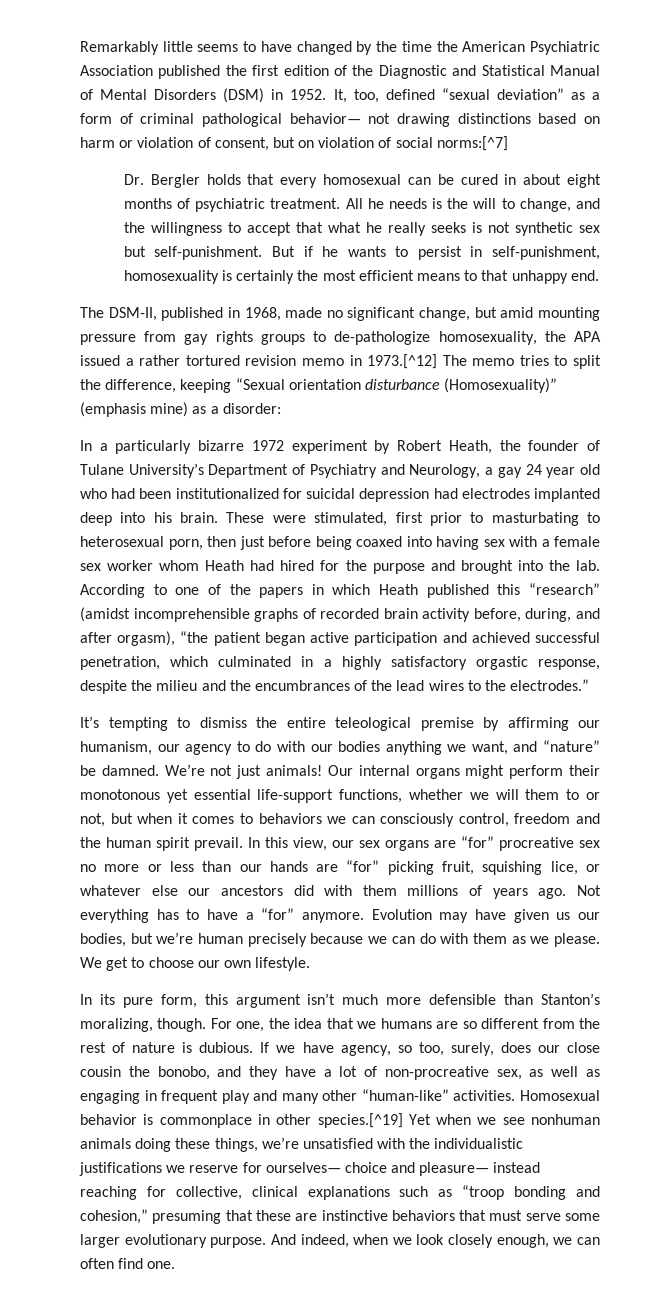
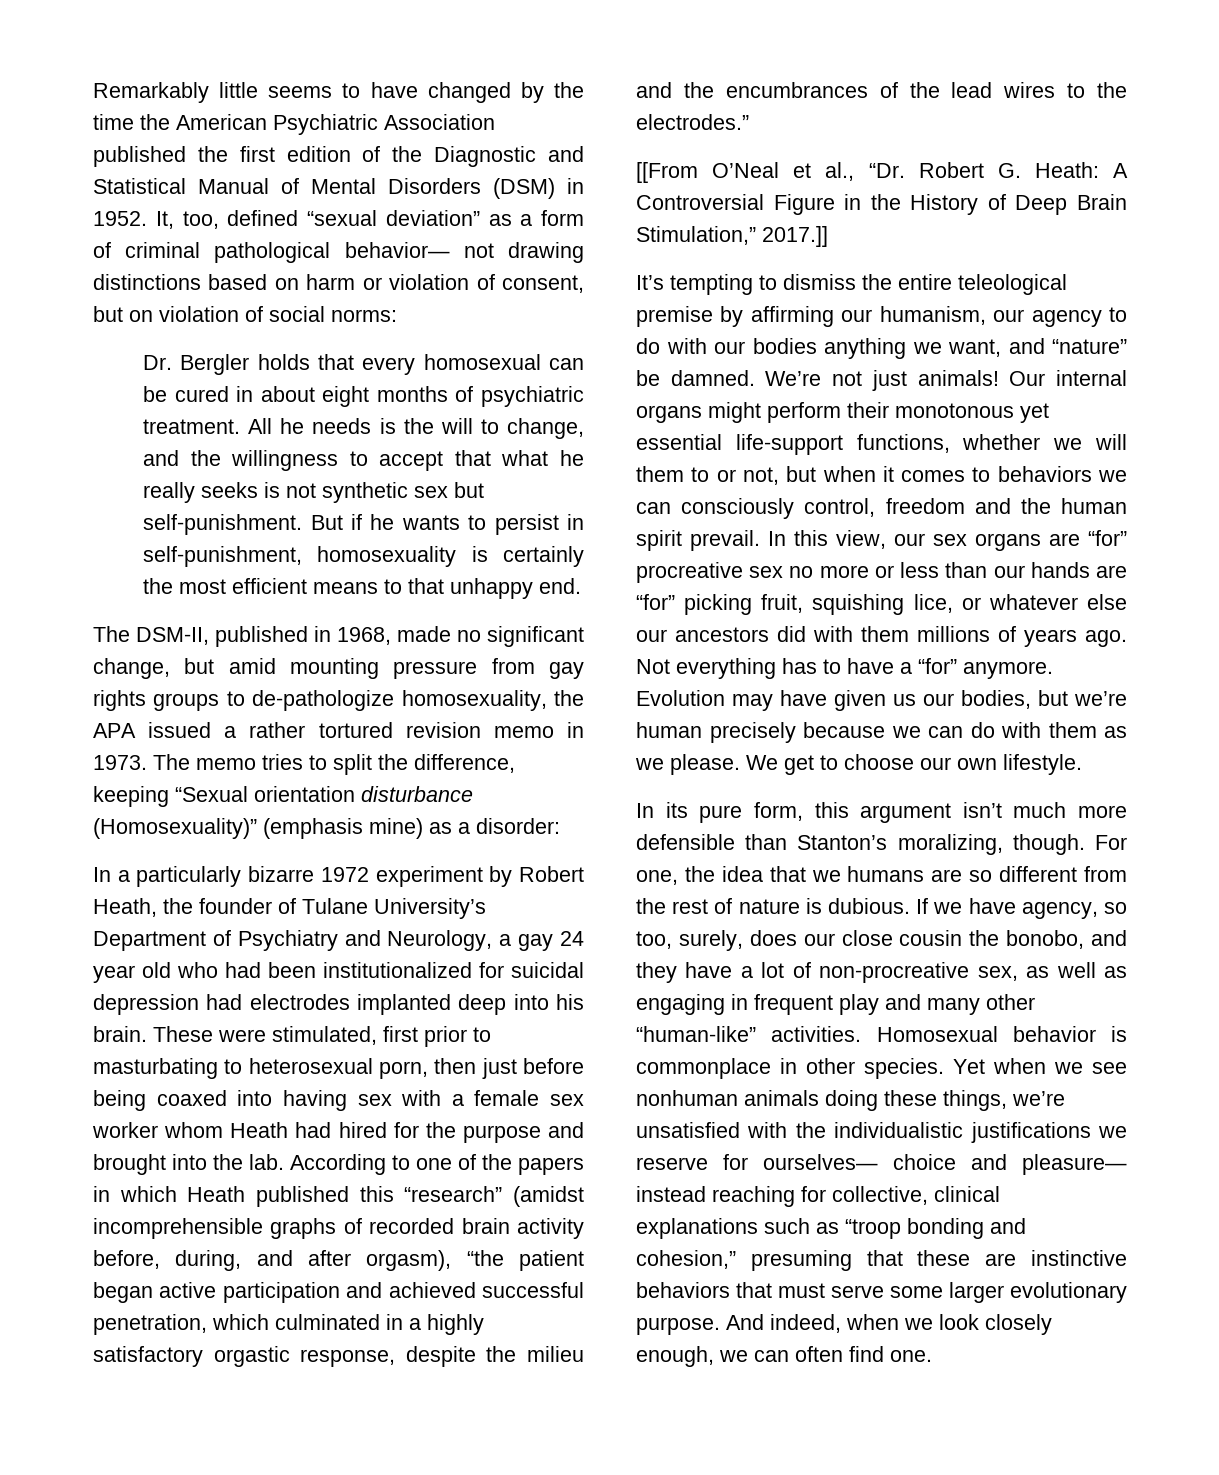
[436,136,508,151] norms:[^7] -> [331,309,397,322] norms:
[367,354,438,369] 1973.[^12] -> [93,755,147,770] 1973.
(590, 685) none -> [636,162,1128,183] [636,194,1127,215] [636,226,828,247] // [[From O’Neal et al., “Dr. Robert G. Heath: A Controversial Figure in the History of Deep Brain Stimulation,” 2017.]]
[317,1113,403,1128] species.[^19] -> [864,1058,944,1079] species.

